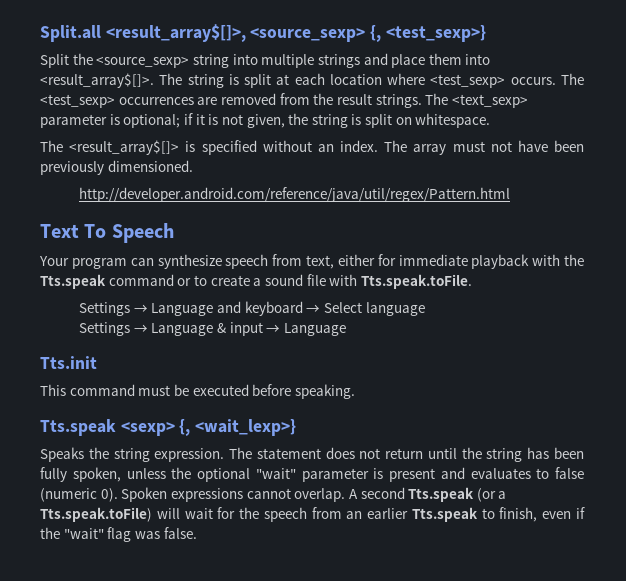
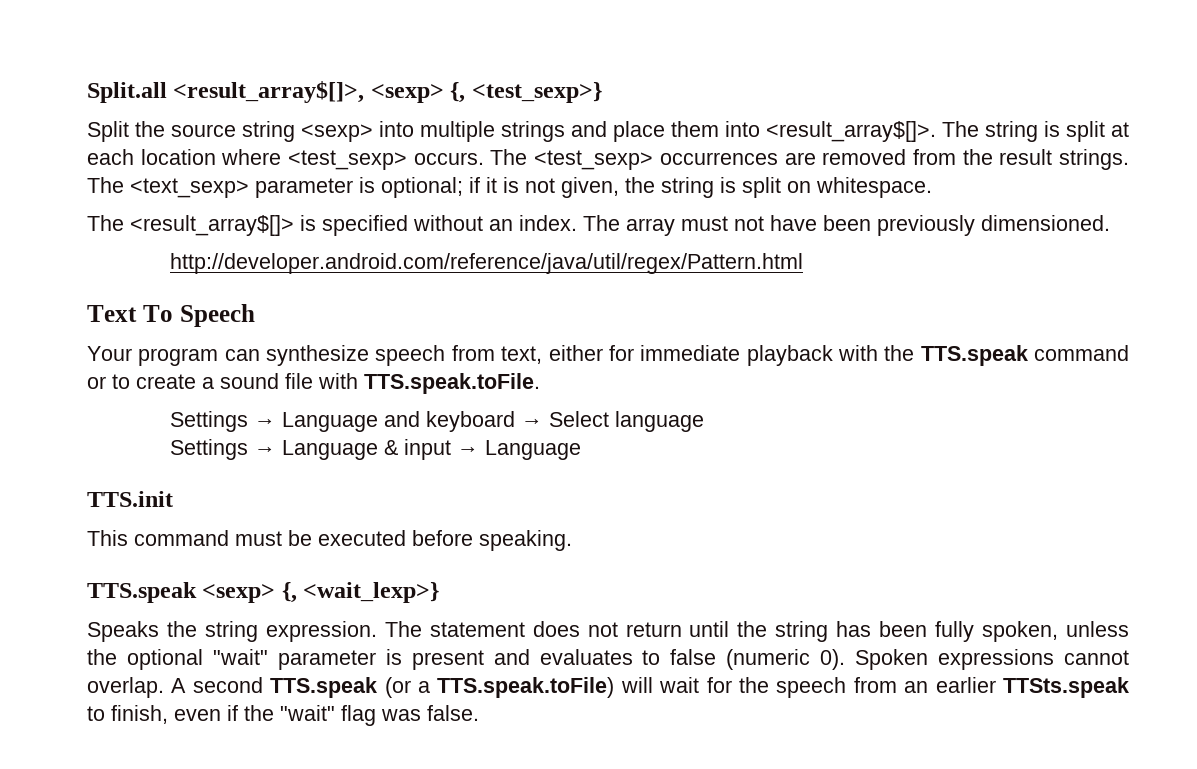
[250,28,366,42] <source_sexp> -> [370,84,444,103] <sexp>
[96,54,229,68] <source_sexp> string -> [171,121,373,142] source string <sexp>
[40,274,106,289] Tts.speak -> [920,345,1028,366] TTS.speak
[360,274,472,289] Tts.speak.toFile. -> [364,373,540,394] TTS.speak.toFile.
[40,356,97,369] Tts.init -> [87,491,173,507] TTS.init
[40,419,116,436] Tts.speak -> [87,582,197,603] TTS.speak
[408,487,475,502] Tts.speak -> [270,677,378,698] TTS.speak
[40,507,152,522] Tts.speak.toFile) -> [437,677,615,698] TTS.speak.toFile)
[411,507,478,522] Tts.speak -> [1002,677,1129,698] TTSts.speak

